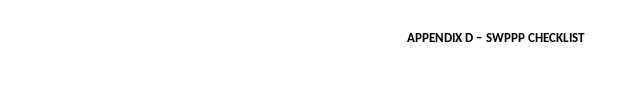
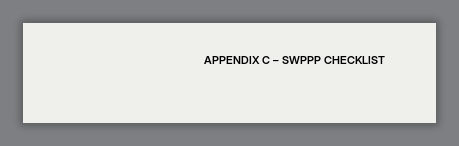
[464,33,473,42] D -> [262,56,270,64] C

